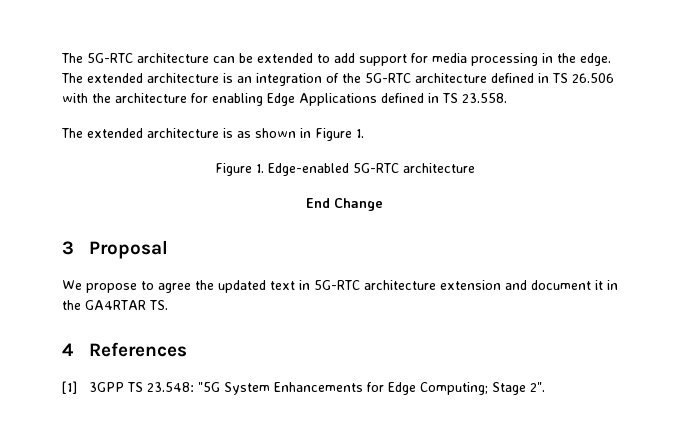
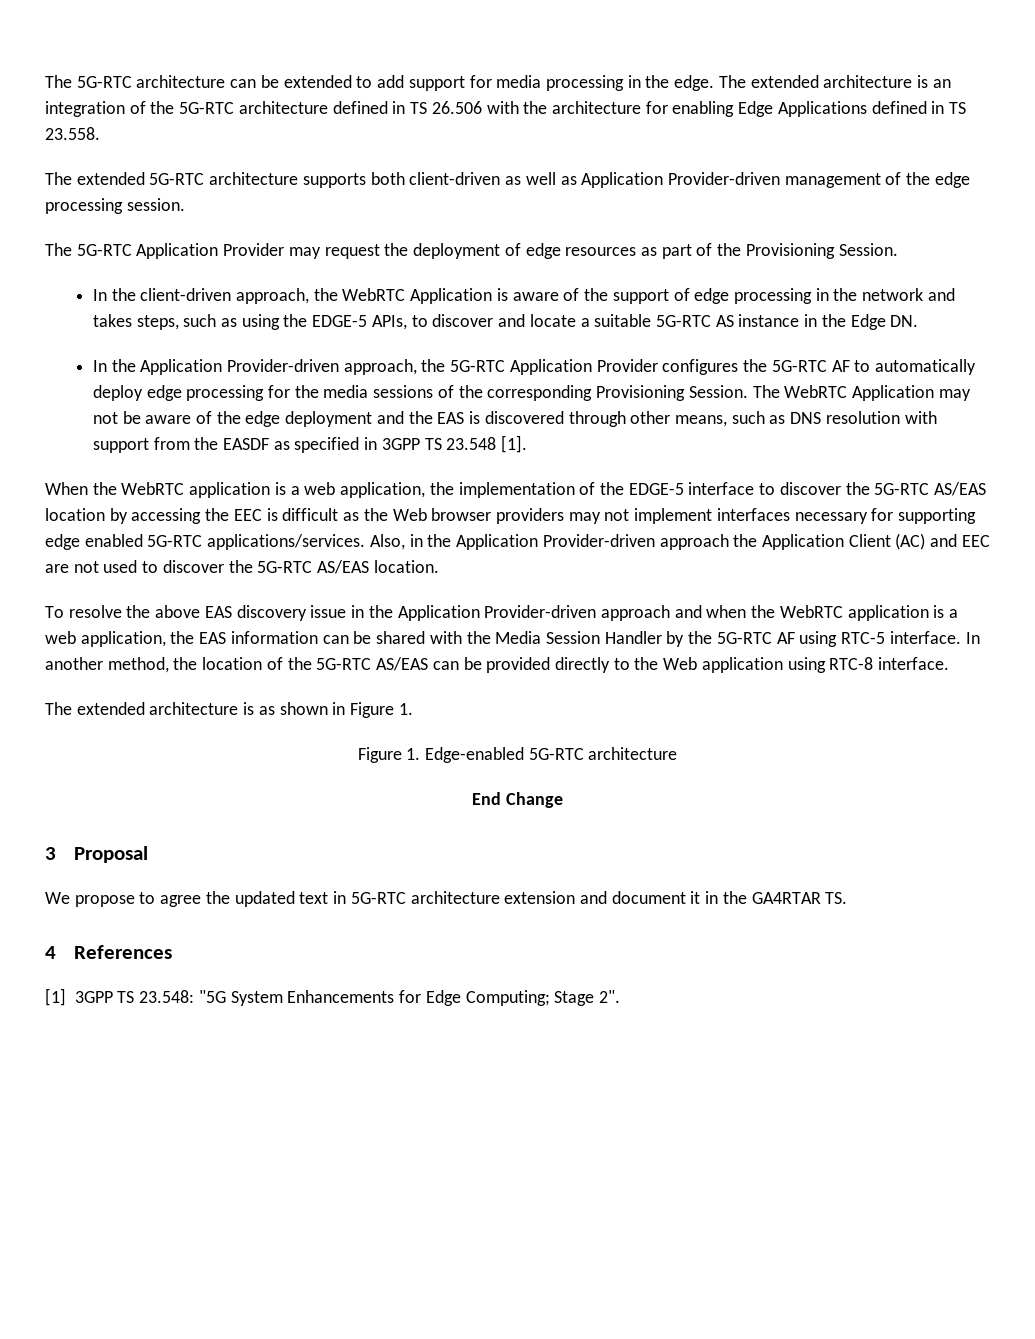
(507, 98) none -> [45,172,970,188] [45,198,185,214] [45,243,898,259] [92,288,955,304] [92,314,919,330] [92,359,977,375] [92,385,971,401] [92,411,937,427] [92,435,528,453] [45,482,987,498] [45,508,977,524] [45,533,990,550] [45,560,439,574] [45,605,959,621] [45,631,980,647] [45,657,950,673] // The extended 5G-RTC architecture supports both client-driven as well as Application Provider-driven management of the edge processing session. // The 5G-RTC Application Provider may request the deployment of edge resources as part of the Provisioning Session. // In the client-driven approach, the WebRTC Application is aware of the support of edge processing in the network and takes steps, such as using the EDGE-5 APIs, to discover and locate a suitable 5G-RTC AS instance in the Edge DN. // In the Application Provider-driven approach, the 5G-RTC Application Provider configures the 5G-RTC AF to automatically deploy edge processing for the media sessions of the corresponding Provisioning Session. The WebRTC Application may not be aware of the edge deployment and the EAS is discovered through other means, such as DNS resolution with support from the EASDF as specified in 3GPP TS 23.548 [1]. // When the WebRTC application is a web application, the implementation of the EDGE-5 interface to discover the 5G-RTC AS/EAS location by accessing the EEC is difficult as the Web browser providers may not implement interfaces necessary for supporting edge enabled 5G-RTC applications/services. Also, in the Application Provider-driven approach the Application Client (AC) and EEC are not used to discover the 5G-RTC AS/EAS location. // To resolve the above EAS discovery issue in the Application Provider-driven approach and when the WebRTC application is a web application, the EAS information can be shared with the Media Session Handler by the 5G-RTC AF using RTC-5 interface. In another method, the location of the 5G-RTC AS/EAS can be provided directly to the Web application using RTC-8 interface.

